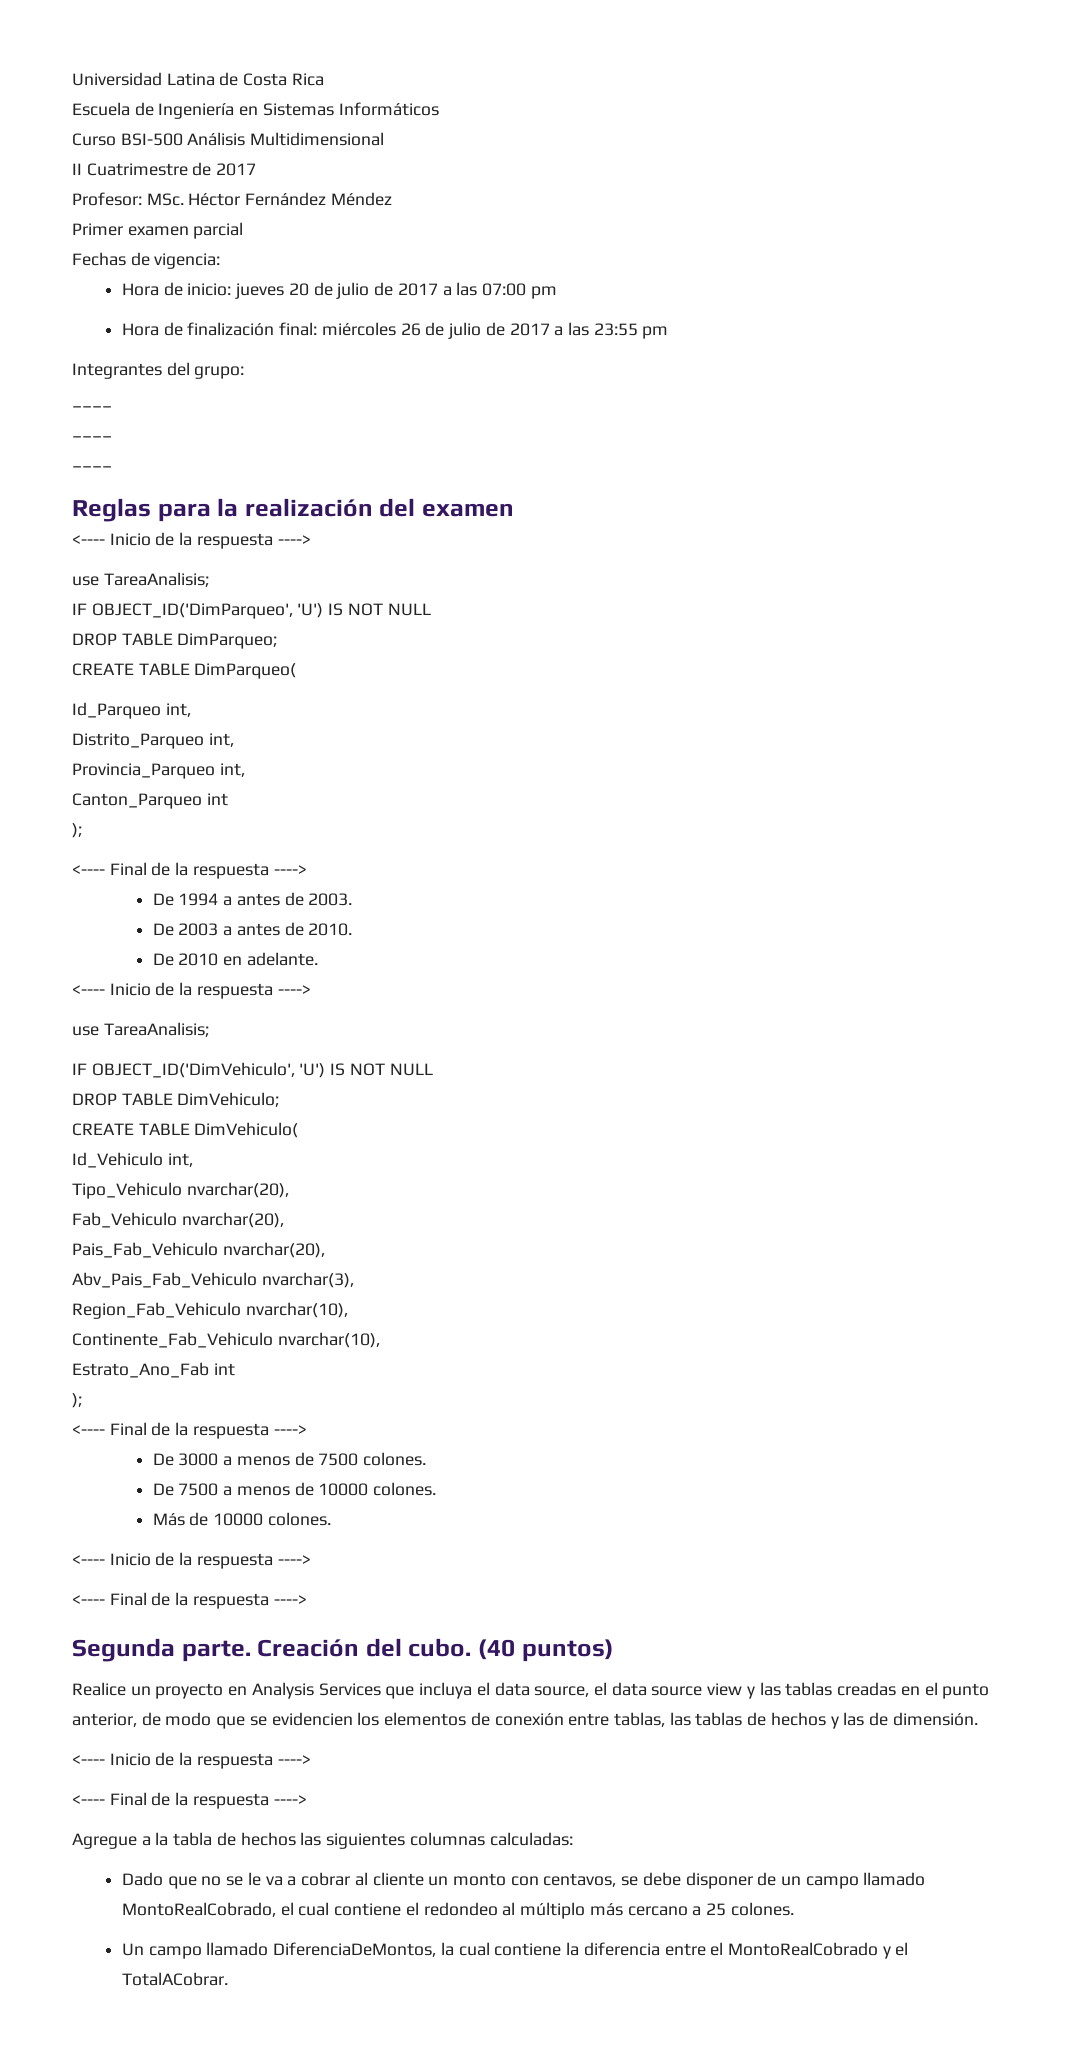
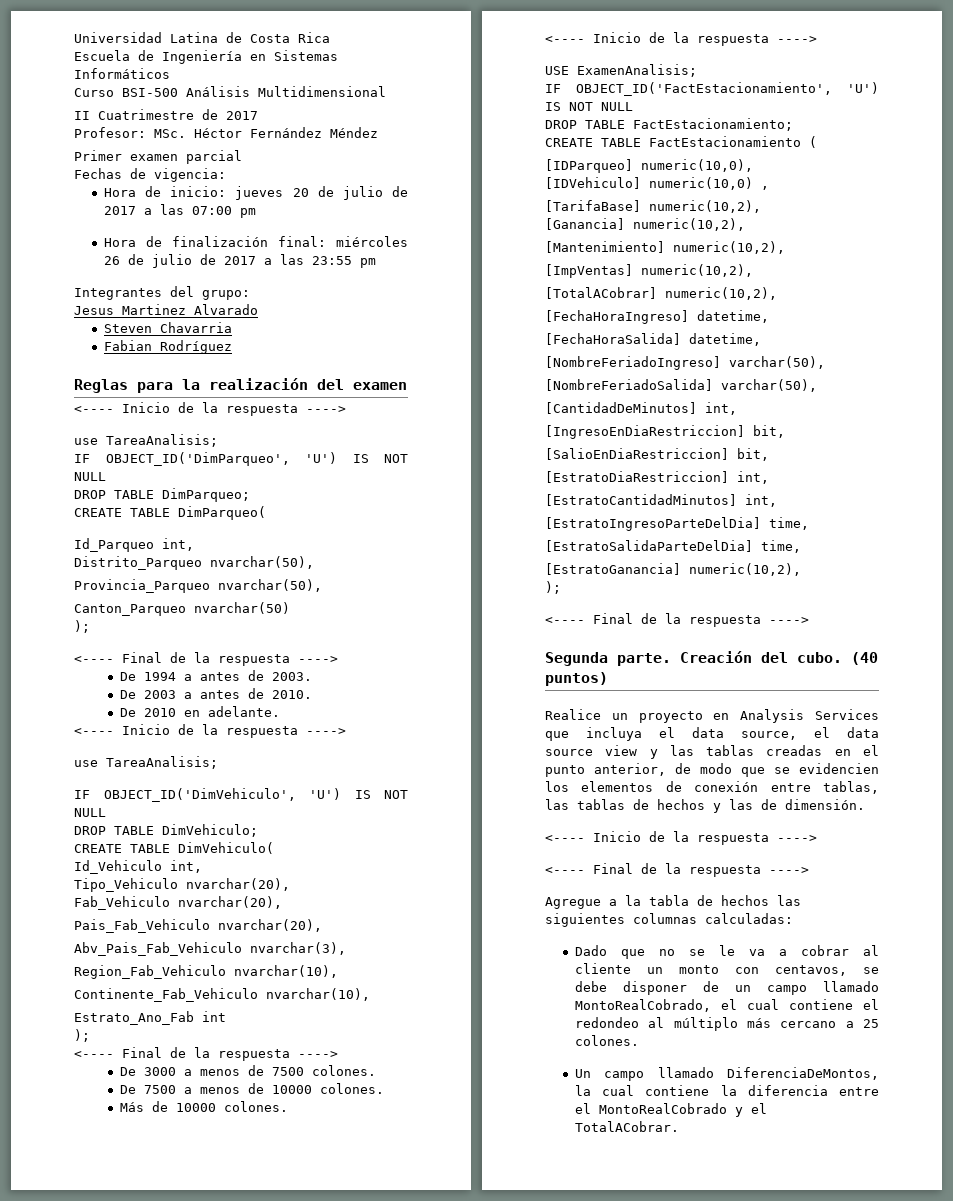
[72,405,112,408] [72,435,112,438] [72,465,112,468] ____ // ____ // ____ -> [74,304,258,315] [104,322,233,333] [104,340,233,354] Jesus Martinez Alvarado // Steven Chavarria // Fabian Rodríguez
[208,733,234,747] int, -> [210,556,314,569] nvarchar(50),
[219,763,245,777] int, -> [218,579,322,592] nvarchar(50),
[206,793,228,806] int -> [194,602,290,614] nvarchar(50)
(311, 1560) none -> [545,64,697,77] [545,82,879,96] [545,102,633,111] [545,118,793,131] [545,136,817,148] [545,159,753,173] [545,177,769,190] [545,200,761,213] [545,218,745,231] [545,241,785,254] [545,264,753,278] [545,287,777,300] [545,310,769,324] [545,333,761,346] [545,356,825,370] [545,379,817,392] [545,402,737,415] [545,425,785,439] [545,448,769,461] [545,471,769,484] [545,494,777,507] [545,517,809,531] [545,540,801,553] [545,563,801,576] [545,581,561,594] // USE ExamenAnalisis; // IF OBJECT_ID('FactEstacionamiento', 'U') IS NOT NULL // DROP TABLE FactEstacionamiento; // CREATE TABLE FactEstacionamiento ( // [IDParqueo] numeric(10,0), // [IDVehiculo] numeric(10,0) , // [TarifaBase] numeric(10,2), // [Ganancia] numeric(10,2), // [Mantenimiento] numeric(10,2), // [ImpVentas] numeric(10,2), // [TotalACobrar] numeric(10,2), // [FechaHoraIngreso] datetime, // [FechaHoraSalida] datetime, // [NombreFeriadoIngreso] varchar(50), // [NombreFeriadoSalida] varchar(50), // [CantidadDeMinutos] int, // [IngresoEnDiaRestriccion] bit, // [SalioEnDiaRestriccion] bit, // [EstratoDiaRestriccion] int, // [EstratoCantidadMinutos] int, // [EstratoIngresoParteDelDia] time, // [EstratoSalidaParteDelDia] time, // [EstratoGanancia] numeric(10,2), // );

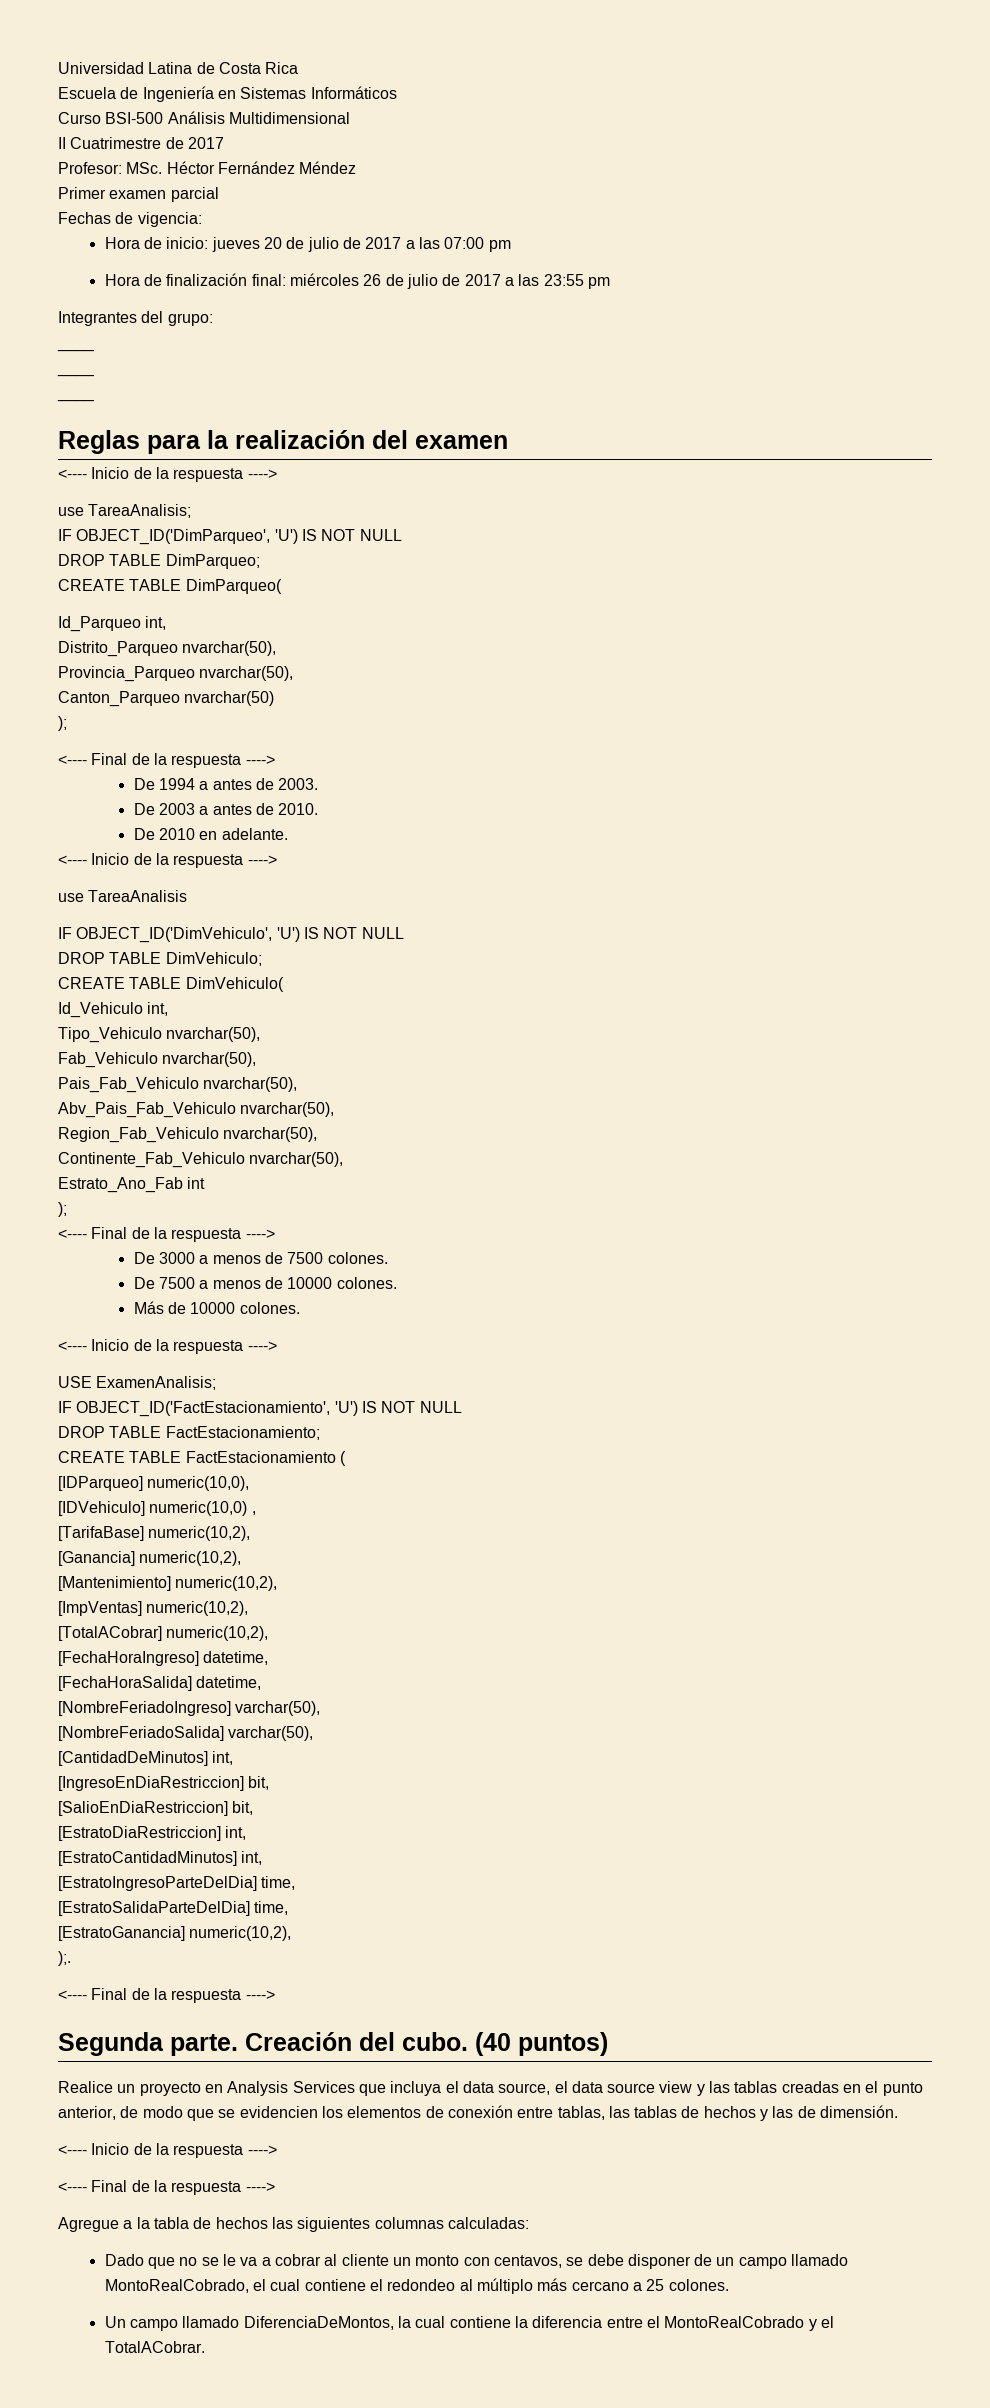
[74,304,258,315] [104,322,233,333] [104,340,233,354] Jesus Martinez Alvarado // Steven Chavarria // Fabian Rodríguez -> [57,348,95,352] [57,373,95,377] [57,398,95,402] ____ // ____ // ____
[106,756,218,769] TareaAnalisis; -> [88,890,188,902] TareaAnalisis
[186,878,290,891] nvarchar(20), -> [166,1027,261,1042] nvarchar(50),
[178,896,282,909] nvarchar(20), -> [162,1052,257,1067] nvarchar(50),
[218,919,322,932] nvarchar(20), -> [203,1077,298,1092] nvarchar(50),
[250,942,346,955] nvarchar(3), -> [240,1102,335,1117] nvarchar(50),
[234,965,338,978] nvarchar(10), -> [223,1127,318,1142] nvarchar(50),
[266,988,370,1001] nvarchar(10), -> [249,1152,344,1167] nvarchar(50),
[545,581,561,594] ); -> [58,1951,71,1966] );.

